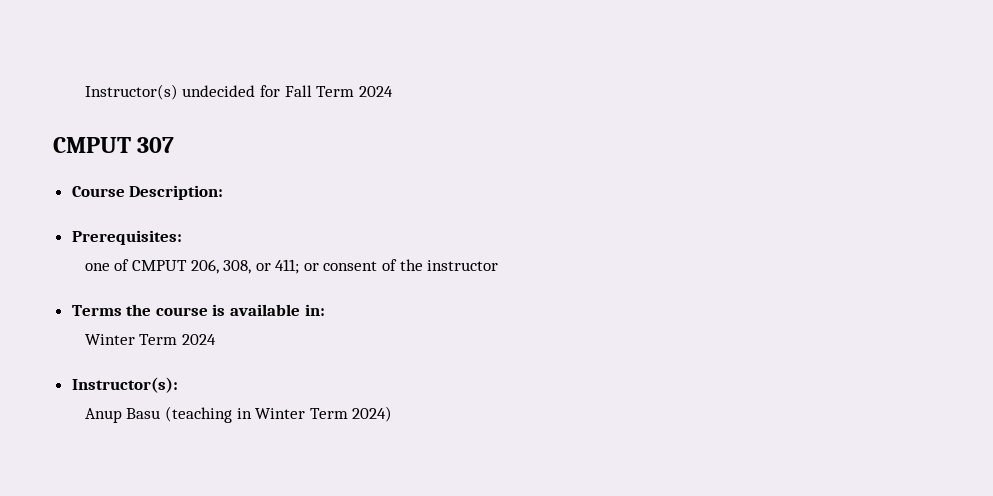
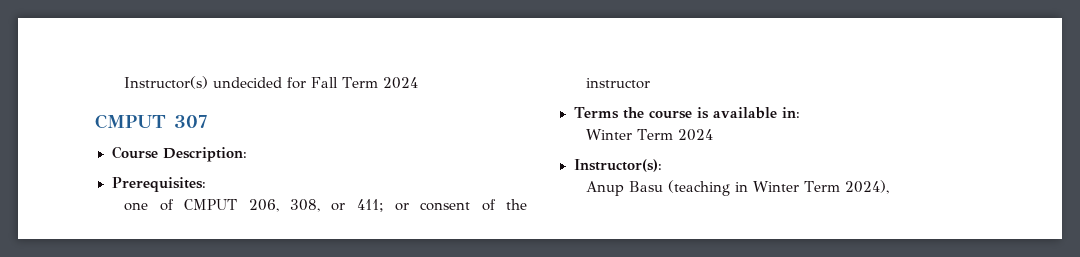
[352,406,393,422] 2024) -> [845,180,890,194] 2024),

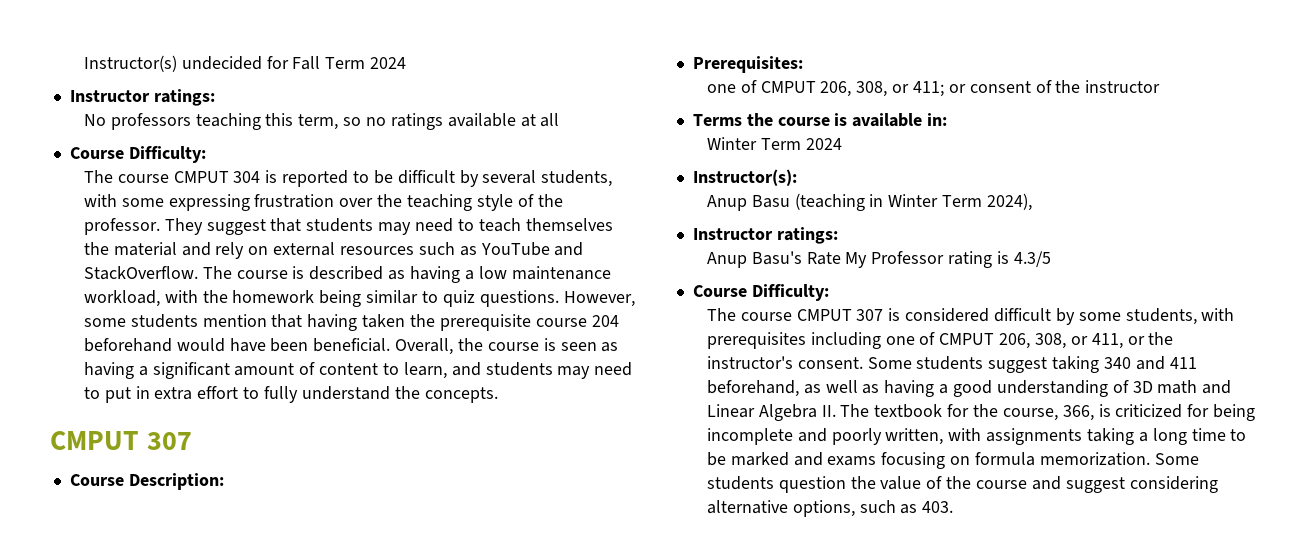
(419, 83) none -> [69,89,215,106] [83,113,560,130] [69,146,206,163] [83,170,613,187] [83,194,563,211] [83,218,613,235] [83,242,584,259] [83,266,611,283] [83,290,635,307] [83,314,619,331] [83,338,619,355] [83,362,633,379] [83,386,498,403] // Instructor ratings: // No professors teaching this term, so no ratings available at all // Course Difficulty: // The course CMPUT 304 is reported to be difficult by several students, with some expressing frustration over the teaching style of the professor. They suggest that students may need to teach themselves the material and rely on external resources such as YouTube and StackOverflow. The course is described as having a low maintenance workload, with the homework being similar to quiz questions. However, some students mention that having taken the prerequisite course 204 beforehand would have been beneficial. Overall, the course is seen as having a significant amount of content to learn, and students may need to put in extra effort to fully understand the concepts.
(890, 187) none -> [692,227,838,244] [706,251,1051,268] [692,284,829,301] [706,308,1235,325] [706,332,1174,349] [706,356,1197,373] [706,380,1232,397] [706,404,1256,421] [706,428,1247,445] [706,452,1199,469] [706,476,1218,493] [706,500,954,517] // Instructor ratings: // Anup Basu's Rate My Professor rating is 4.3/5 // Course Difficulty: // The course CMPUT 307 is considered difficult by some students, with prerequisites including one of CMPUT 206, 308, or 411, or the instructor's consent. Some students suggest taking 340 and 411 beforehand, as well as having a good understanding of 3D math and Linear Algebra II. The textbook for the course, 366, is criticized for being incomplete and poorly written, with assignments taking a long time to be marked and exams focusing on formula memorization. Some students question the value of the course and suggest considering alternative options, such as 403.

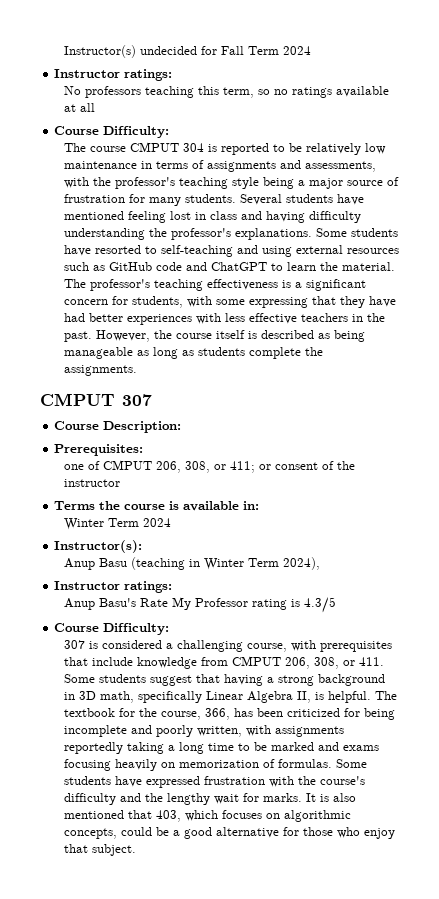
[397,170,613,187] [83,194,563,211] [83,218,613,235] [83,242,584,259] [83,266,611,283] [83,290,635,307] [83,314,619,331] [83,338,619,355] [83,362,633,379] [83,386,498,403] difficult by several students, with some expressing frustration over the teaching style of the professor. They suggest that students may need to teach themselves the material and rely on external resources such as YouTube and StackOverflow. The course is described as having a low maintenance workload, with the homework being similar to quiz questions. However, some students mention that having taken the prerequisite course 204 beforehand would have been beneficial. Overall, the course is seen as having a significant amount of content to learn, and students may need to put in extra effort to fully understand the concepts. -> [305,143,386,155] [63,160,376,172] [63,177,399,189] [63,194,364,206] [63,211,361,223] [63,228,398,240] [63,245,399,257] [63,262,395,271] [63,279,366,291] [63,296,396,308] [63,313,385,325] [63,330,365,342] [63,347,323,359] [63,365,137,376] relatively low maintenance in terms of assignments and assessments, with the professor's teaching style being a major source of frustration for many students. Several students have mentioned feeling lost in class and having difficulty understanding the professor's explanations. Some students have resorted to self-teaching and using external resources such as GitHub code and ChatGPT to learn the material. The professor's teaching effectiveness is a significant concern for students, with some expressing that they have had better experiences with less effective teachers in the past. However, the course itself is described as being manageable as long as students complete the assignments.
[706,308,1235,325] [706,332,1174,349] [706,356,1197,373] [706,380,1232,397] [706,404,836,421] The course CMPUT 307 is considered difficult by some students, with prerequisites including one of CMPUT 206, 308, or 411, or the instructor's consent. Some students suggest taking 340 and 411 beforehand, as well as having a good understanding of 3D math and Linear Algebra II. -> [63,640,392,652] [63,656,384,669] [63,674,385,686] [63,691,371,703] 307 is considered a challenging course, with prerequisites that include knowledge from CMPUT 206, 308, or 411. Some students suggest that having a strong background in 3D math, specifically Linear Algebra II, is helpful.
[1098,404,1111,417] is -> [233,708,283,717] has been
(1083, 436) none -> [63,742,123,754] reportedly
[950,452,1199,466] [706,476,1218,493] [706,500,954,517] on formula memorization. Some students question the value of the course and suggest considering alternative options, such as 403. -> [114,759,367,771] [63,776,365,788] [63,793,356,805] [63,810,351,822] [63,827,395,839] [63,844,136,856] heavily on memorization of formulas. Some students have expressed frustration with the course's difficulty and the lengthy wait for marks. It is also mentioned that 403, which focuses on algorithmic concepts, could be a good alternative for those who enjoy that subject.

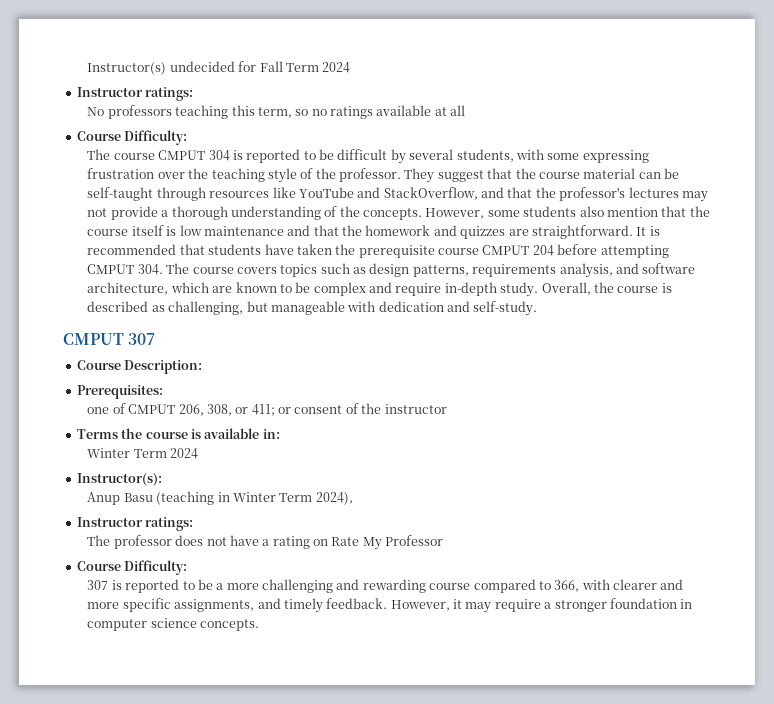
[305,143,386,155] [63,160,376,172] [63,177,399,189] [63,194,364,206] [63,211,361,223] [63,228,398,240] [63,245,399,257] [63,262,395,271] [63,279,366,291] [63,296,396,308] [63,313,385,325] [63,330,365,342] [63,347,323,359] [63,365,137,376] relatively low maintenance in terms of assignments and assessments, with the professor's teaching style being a major source of frustration for many students. Several students have mentioned feeling lost in class and having difficulty understanding the professor's explanations. Some students have resorted to self-teaching and using external resources such as GitHub code and ChatGPT to learn the material. The professor's teaching effectiveness is a significant concern for students, with some expressing that they have had better experiences with less effective teachers in the past. However, the course itself is described as being manageable as long as students complete the assignments. -> [337,149,649,164] [87,168,680,183] [87,187,708,202] [87,206,710,220] [87,225,660,239] [87,244,669,258] [87,263,696,278] [87,282,672,297] [87,301,538,316] difficult by several students, with some expressing frustration over the teaching style of the professor. They suggest that the course material can be self-taught through resources like YouTube and StackOverflow, and that the professor's lectures may not provide a thorough understanding of the concepts. However, some students also mention that the course itself is low maintenance and that the homework and quizzes are straightforward. It is recommended that students have taken the prerequisite course CMPUT 204 before attempting CMPUT 304. The course covers topics such as design patterns, requirements analysis, and software architecture, which are known to be complex and require in-depth study. Overall, the course is described as challenging, but manageable with dedication and self-study.
[63,598,136,610] Anup Basu's -> [87,535,329,549] The professor does not have a rating on
[251,597,336,613] rating is 4.3/5 -> (444, 540) none
[101,640,392,652] [63,656,384,669] [63,674,385,686] [63,691,397,703] [63,708,395,720] [63,725,344,737] [63,742,379,754] [63,759,367,771] [63,776,365,788] [63,793,356,805] [63,810,351,822] [63,827,395,839] [63,844,136,856] considered a challenging course, with prerequisites that include knowledge from CMPUT 206, 308, or 411. Some students suggest that having a strong background in 3D math, specifically Linear Algebra II, is helpful. The textbook for the course, 366, has been criticized for being incomplete and poorly written, with assignments reportedly taking a long time to be marked and exams focusing heavily on memorization of formulas. Some students have expressed frustration with the course's difficulty and the lengthy wait for marks. It is also mentioned that 403, which focuses on algorithmic concepts, could be a good alternative for those who enjoy that subject. -> [125,579,684,593] [87,598,693,613] [87,618,260,631] reported to be a more challenging and rewarding course compared to 366, with clearer and more specific assignments, and timely feedback. However, it may require a stronger foundation in computer science concepts.

